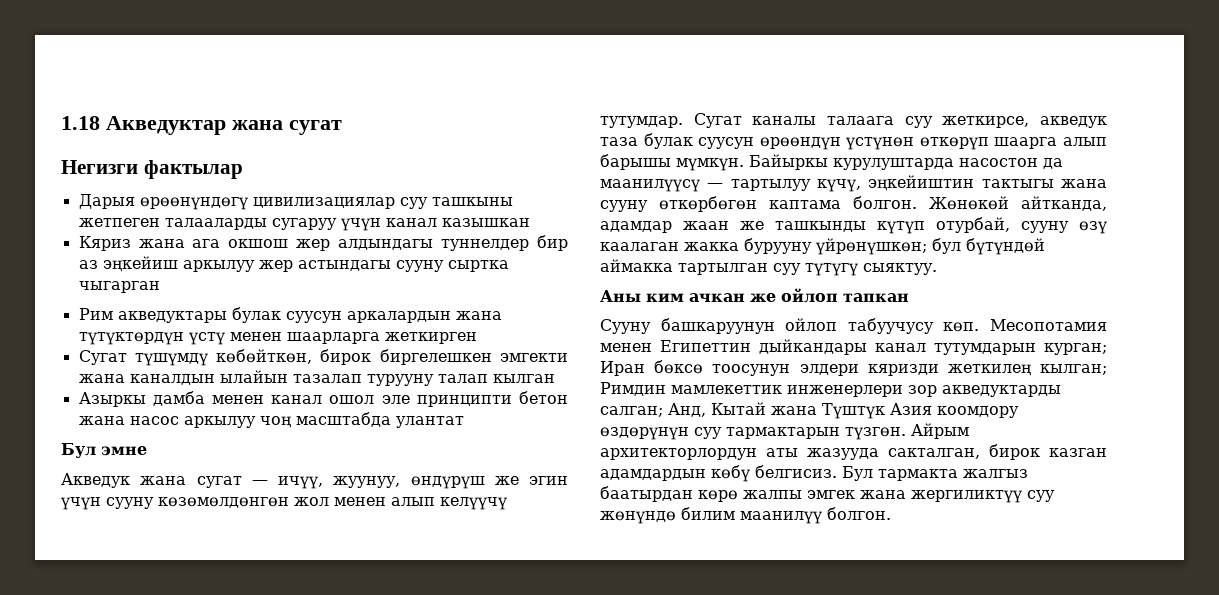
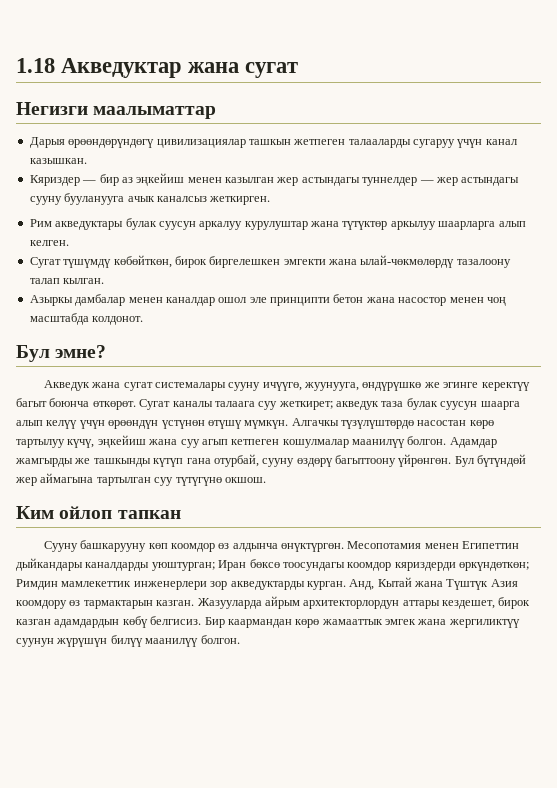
[143,160,243,179] фактылар -> [93,106,217,119] маалыматтар
[139,197,513,210] өрөөнүндөгү цивилизациялар суу ташкыны -> [68,139,291,148] өрөөндөрүндөгү цивилизациялар ташкын
[441,218,530,227] [78,235,568,251] [78,256,509,272] [78,281,160,293] [78,307,502,323] [78,332,477,345] казышкан // Кяриз жана ага окшош жер алдындагы туннелдер бир аз эңкейиш аркылуу жер астындагы сууну сыртка чыгарган // Рим акведуктары булак суусун аркалардын жана түтүктөрдүн үстү менен шаарларга жеткирген -> [29,158,87,164] [29,173,520,186] [29,193,271,205] [29,218,526,230] [29,240,69,246] казышкан. // Кяриздер — бир аз эңкейиш менен казылган жер астындагы туннелдер — жер астындагы сууну бууланууга ачык каналсыз жеткирген. // Рим акведуктары булак суусун аркалуу курулуштар жана түтүктөр аркылуу шаарларга алып келген.
[129,370,555,386] [78,391,323,407] каналдын ылайын тазалап турууну талап кылган // Азыркы дамба менен канал -> [360,255,511,268] [29,278,105,284] [29,294,215,306] ылай-чөкмөлөрдү тазалоону талап кылган. // Азыркы дамбалар менен каналдар
[129,416,256,428] насос аркылуу -> [398,297,484,306] насостор менен
[395,416,464,428] [61,443,147,458] улантат // Бул эмне -> [92,316,144,325] [16,345,107,362] колдонот. // Бул эмне?
[251,476,568,489] [60,497,507,510] [600,116,683,128] — ичүү, жуунуу, өндүрүш же эгин үчүн сууну көзөмөлдөнгөн жол менен алып келүүчү тутумдар. -> [154,382,530,391] [16,398,136,410] системалары сууну ичүүгө, жуунууга, өндүрүшкө же эгинге керектүү багыт боюнча өткөрөт.
[942,116,1030,128] жеткирсе, -> [278,401,333,410] жеткирет;
[759,137,1107,150] [600,154,1063,171] [600,175,1107,192] [600,196,1107,212] [600,221,729,233] өрөөндүн үстүнөн өткөрүп шаарга алып барышы мүмкүн. Байыркы курулуштарда насостон да маанилүүсү — тартылуу күчү, эңкейиштин тактыгы жана сууну өткөрбөгөн каптама болгон. Жөнөкөй айтканда, адамдар жаан -> [480,401,520,410] [16,418,494,429] [16,435,497,448] [15,458,73,467] шаарга алып келүү үчүн өрөөндүн үстүнөн өтүшү мүмкүн. Алгачкы түзүлүштөрдө насостан көрө тартылуу күчү, эңкейиш жана суу агып кетпеген кошулмалар маанилүү болгон. Адамдар жамгырды
(925, 227) none -> [186,458,211,464] гана
[1079,221,1107,234] [600,238,1045,255] [600,259,937,276] [600,288,909,303] [600,318,1107,334] [600,339,1107,355] [600,360,1107,376] өзү каалаган жакка бурууну үйрөнүшкөн; бул бүтүндөй аймакка тартылган суу түтүгү сыяктуу. // Аны ким ачкан же ойлоп тапкан // Сууну башкаруунун ойлоп табуучусу көп. Месопотамия менен Египеттин дыйкандары канал тутумдарын курган; Иран бөксө тоосунун элдери кяризди жеткилең кылган; -> [296,454,527,467] [15,473,266,486] [16,506,181,519] [43,540,520,552] [16,558,529,571] өздөрү багыттоону үйрөнгөн. Бул бүтүндөй жер аймагына тартылган суу түтүгүнө окшош. // Ким ойлоп тапкан // Сууну башкарууну көп коомдор өз алдынча өнүктүргөн. Месопотамия менен Египеттин дыйкандары каналдарды уюштурган; Иран бөксө тоосундагы коомдор кяриздерди өркүндөткөн;
[600,406,663,417] салган; -> [306,581,346,590] курган.
[600,423,969,440] [600,448,980,460] өздөрүнүн суу тармактарын түзгөн. Айрым архитекторлордун аты жазууда сакталган, -> [69,596,495,609] өз тармактарын казган. Жазууларда айрым архитекторлордун аттары кездешет,
[842,466,1028,481] [600,486,1055,503] [600,507,735,524] Бул тармакта жалгыз баатырдан көрө жалпы эмгек жана жергиликтүү суу жөнүндө билим -> [204,617,520,628] [16,635,143,647] Бир каармандан көрө жамааттык эмгек жана жергиликтүү суунун жүрүшүн билүү

